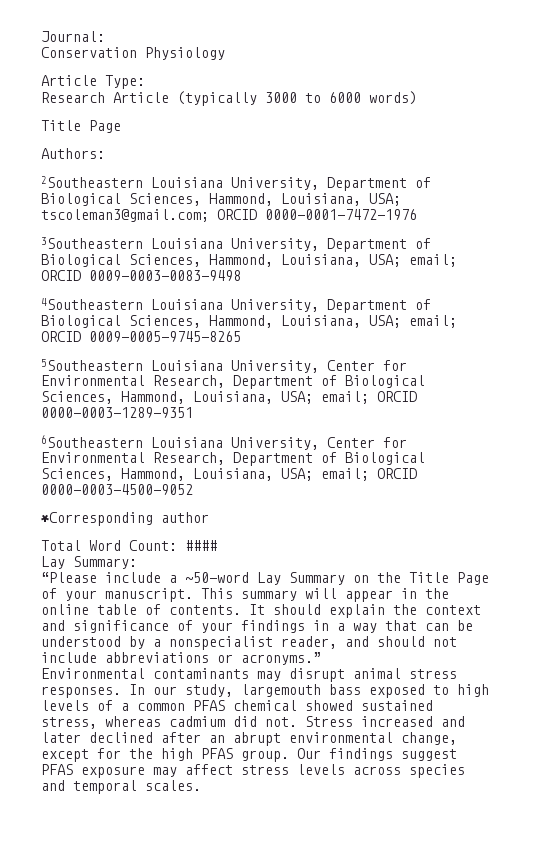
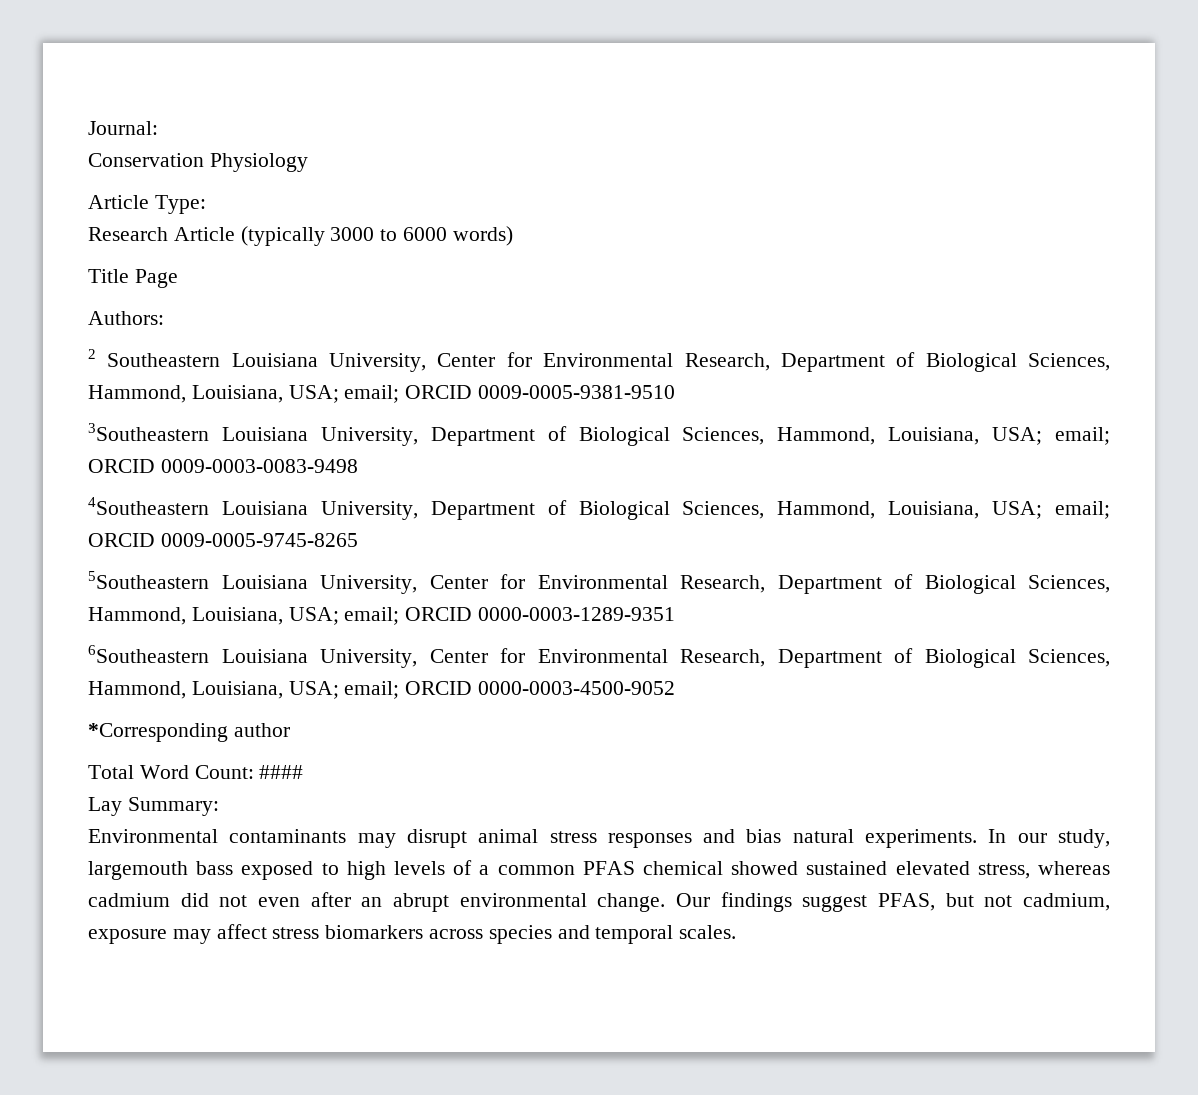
[41,176,431,191] [41,193,401,206] [41,209,417,222] 2Southeastern Louisiana University, Department of Biological Sciences, Hammond, Louisiana, USA; tscoleman3@gmail.com; ORCID 0000-0001-7472-1976 -> [88,349,1110,372] [88,385,676,403] 2 Southeastern Louisiana University, Center for Environmental Research, Department of Biological Sciences, Hammond, Louisiana, USA; email; ORCID 0009-0005-9381-9510
[41,572,489,585] [41,588,449,602] [41,604,481,618] [41,620,473,633] [41,636,457,650] [41,652,321,665] // “Please include a ~50-word Lay Summary on the Title Page of your manuscript. This summary will appear in the online table of contents. It should explain the context and significance of your findings in a way that can be understood by a nonspecialist reader, and should not include abbreviations or acronyms.” -> (219, 806) none
[41,686,121,698] responses. -> [607,829,978,848] responses and bias natural experiments.
(433, 705) none -> [895,861,970,875] elevated
[265,716,465,727] [41,732,457,746] [41,748,457,762] [41,764,73,775] not. Stress increased and later declined after an abrupt environmental change, except for the high PFAS group. Our findings suggest PFAS -> [219,892,1110,912] not even after an abrupt environmental change. Our findings suggest PFAS, but not cadmium,
[297,764,345,775] levels -> [325,925,424,939] biomarkers

